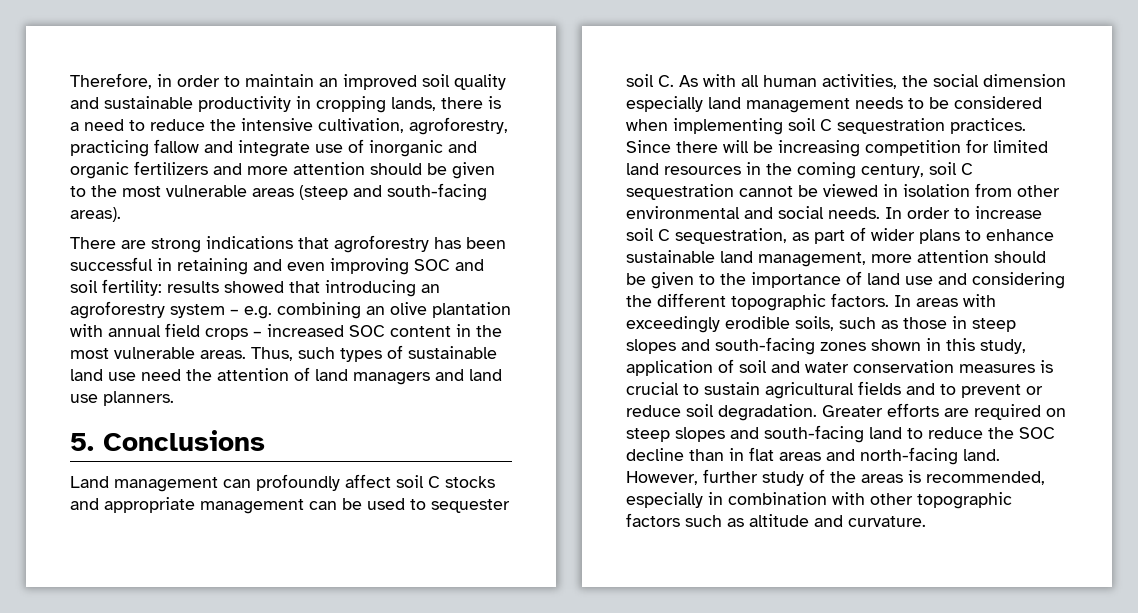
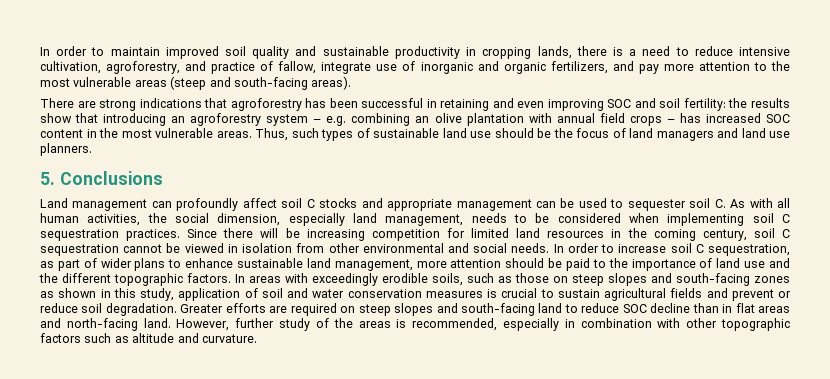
[70,73,172,89] Therefore, in -> [40,47,50,56] In
[319,78,338,87] an -> (160, 51) none
[210,119,236,131] the -> (733, 51) none
[70,139,233,157] practicing fallow and -> [185,61,317,74] and practice of fallow,
[134,161,495,179] fertilizers and more attention should be given -> [550,61,750,74] fertilizers, and pay more attention
[167,281,284,293] results showed -> [728,98,790,108] [40,113,72,123] the results show
(262, 334) none -> [679,113,701,123] has
[141,368,289,381] need the attention -> [494,128,609,138] should be the focus
[983,74,1066,87] dimension -> [217,213,281,226] dimension,
[746,98,850,113] management -> [385,214,464,226] management,
[651,272,694,289] given -> [565,258,590,271] paid
[972,272,1065,289] considering -> (791, 263) none
[952,316,967,329] in -> [553,276,568,283] on
(866, 346) none -> [40,291,54,298] as
[940,384,956,395] to -> (728, 293) none
[988,427,1014,439] the -> (620, 308) none

